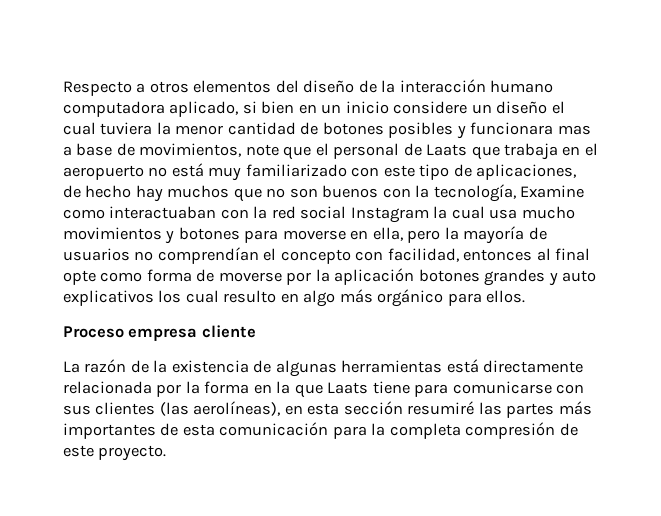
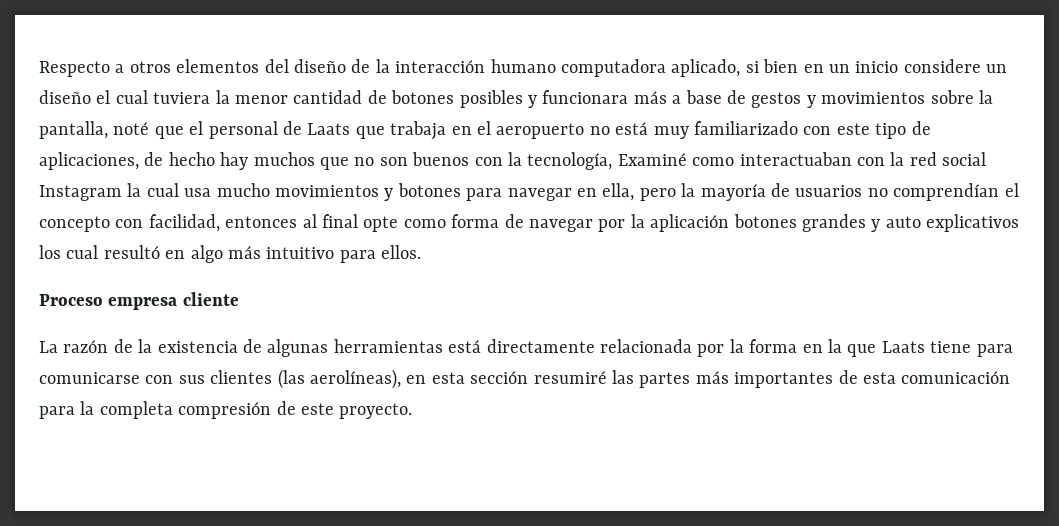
[557,125,591,135] mas -> [633,91,667,104] más
[139,143,279,157] movimientos, note -> [751,90,993,108] [39,121,150,139] gestos y movimientos sobre la pantalla, noté
[520,185,585,198] Examine -> [617,153,687,166] Examiné
[282,230,346,240] moverse -> [507,188,572,201] navegar
[218,272,282,282] moverse -> [528,219,593,232] navegar
[223,290,277,303] resulto -> [103,245,160,259] resultó
[377,289,444,307] orgánico -> [266,247,335,259] intuitivo

